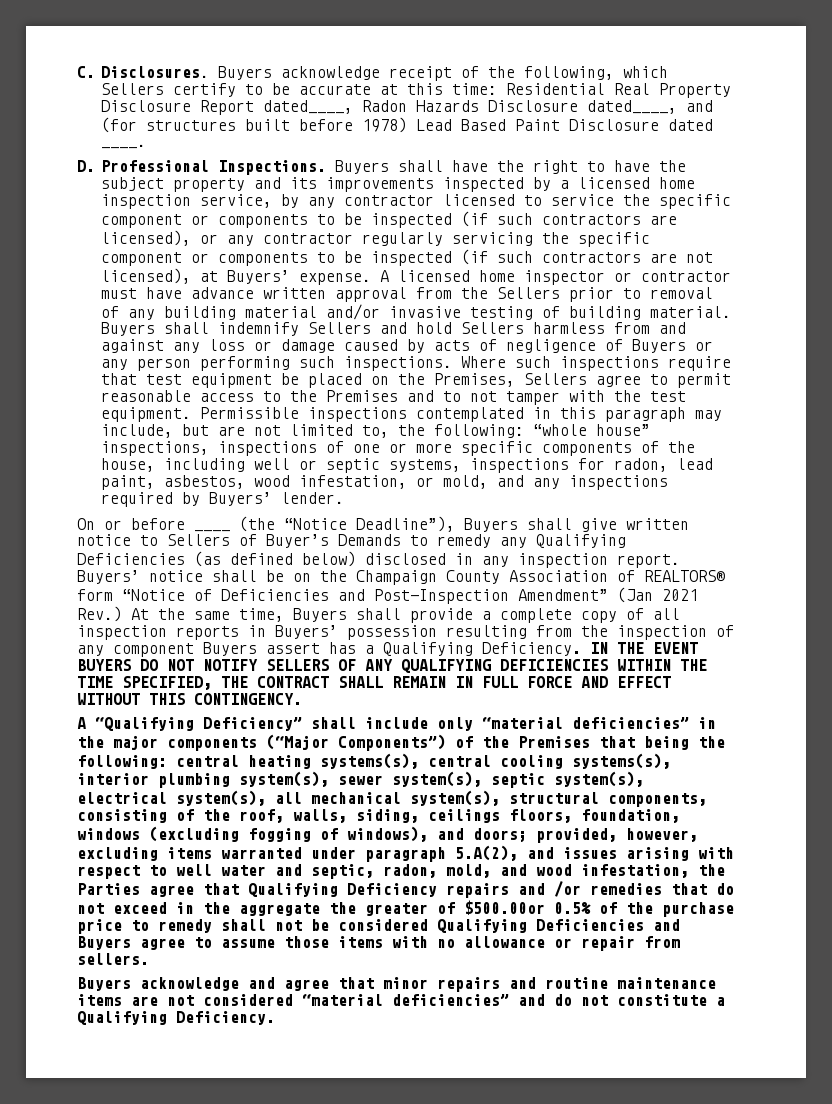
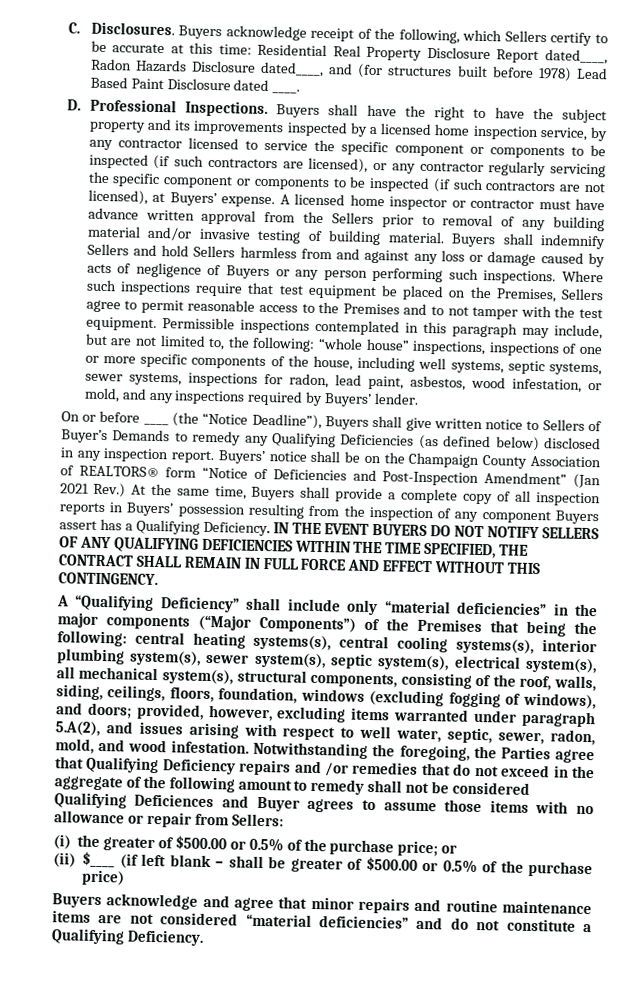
[299,460,318,470] or -> [450,360,504,374] systems,
(462, 465) none -> [84,372,182,386] sewer systems,
[427,809,500,823] ceilings -> [107,685,166,702] ceilings,
[220,864,374,879] water and septic, -> [396,727,545,745] water, septic, sewer,
[580,864,689,878] infestation, -> [171,740,470,761] infestation. Notwithstanding the foregoing,
[328,900,734,917] [76,919,122,934] the greater of $500.00or 0.5% of the purchase price -> [125,775,292,793] of the following amount
[535,919,680,931] [76,936,185,950] Deficiencies and Buyers agree -> [134,793,355,813] Deficiences and Buyer agrees
[76,953,149,965] sellers. -> [231,813,284,827] [52,834,458,857] [52,851,594,878] [81,869,126,886] Sellers: // (i) the greater of $500.00 or 0.5% of the purchase price; or // (ii) $____ (if left blank – shall be greater of $500.00 or 0.5% of the purchase price)

